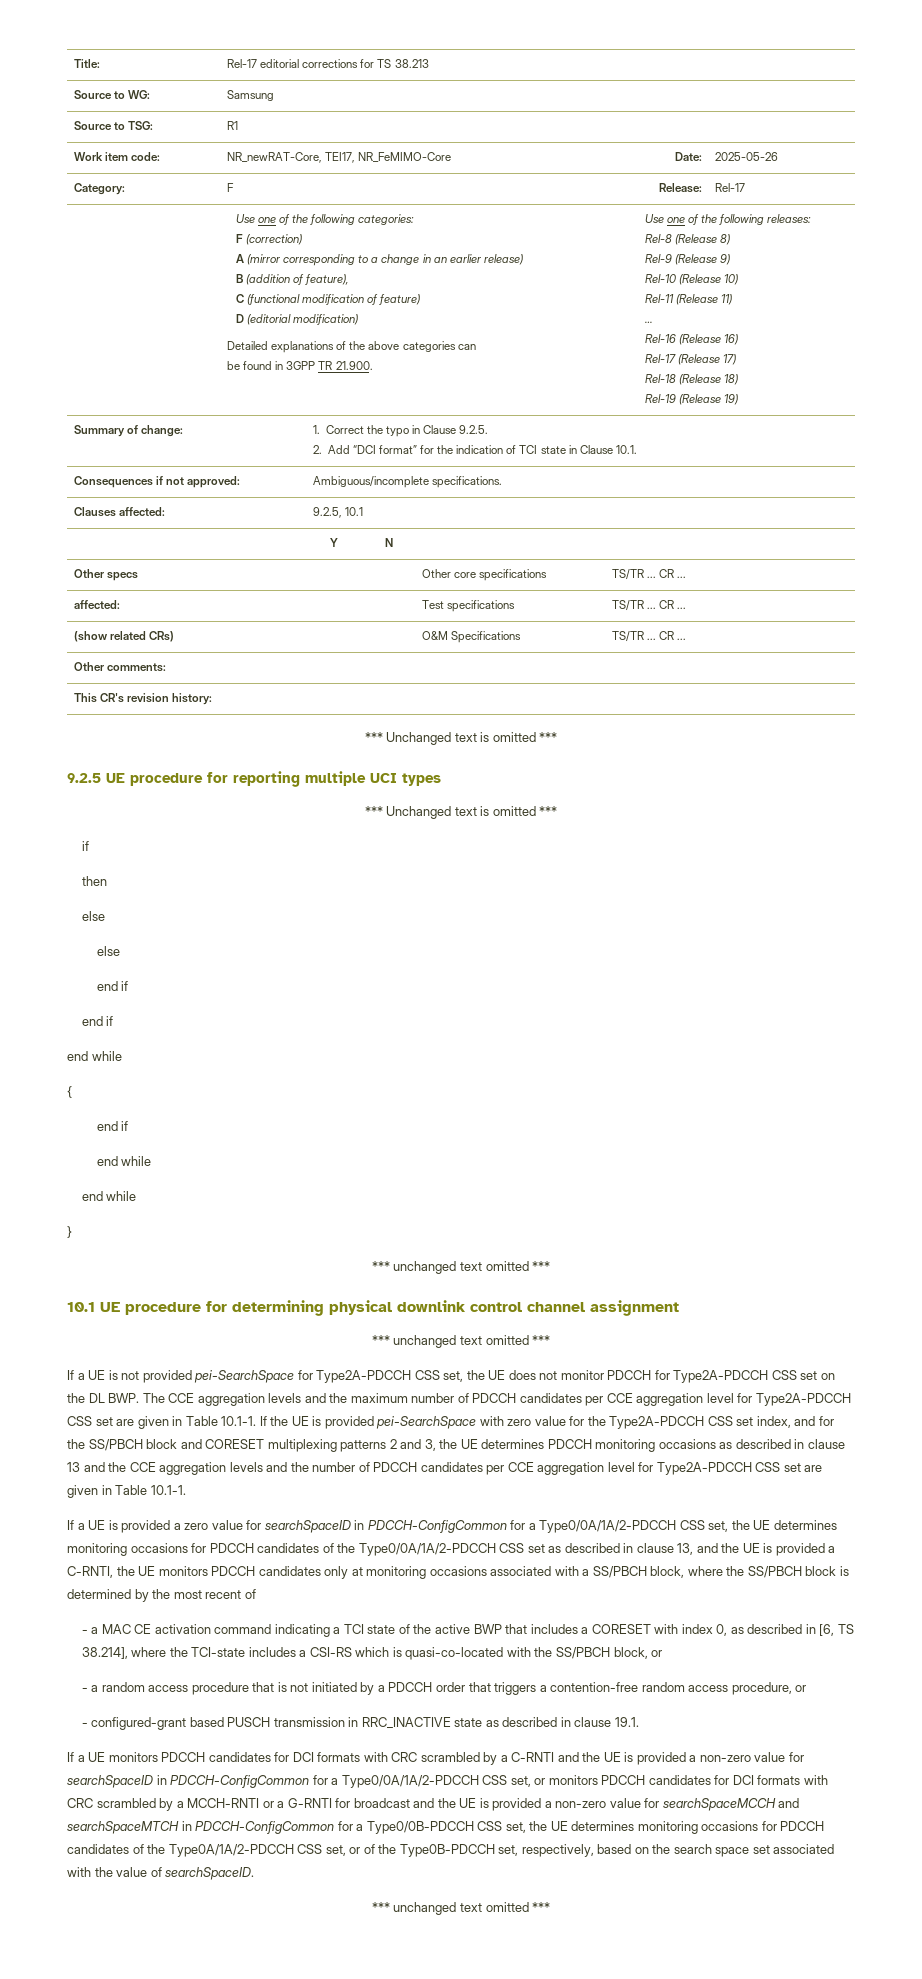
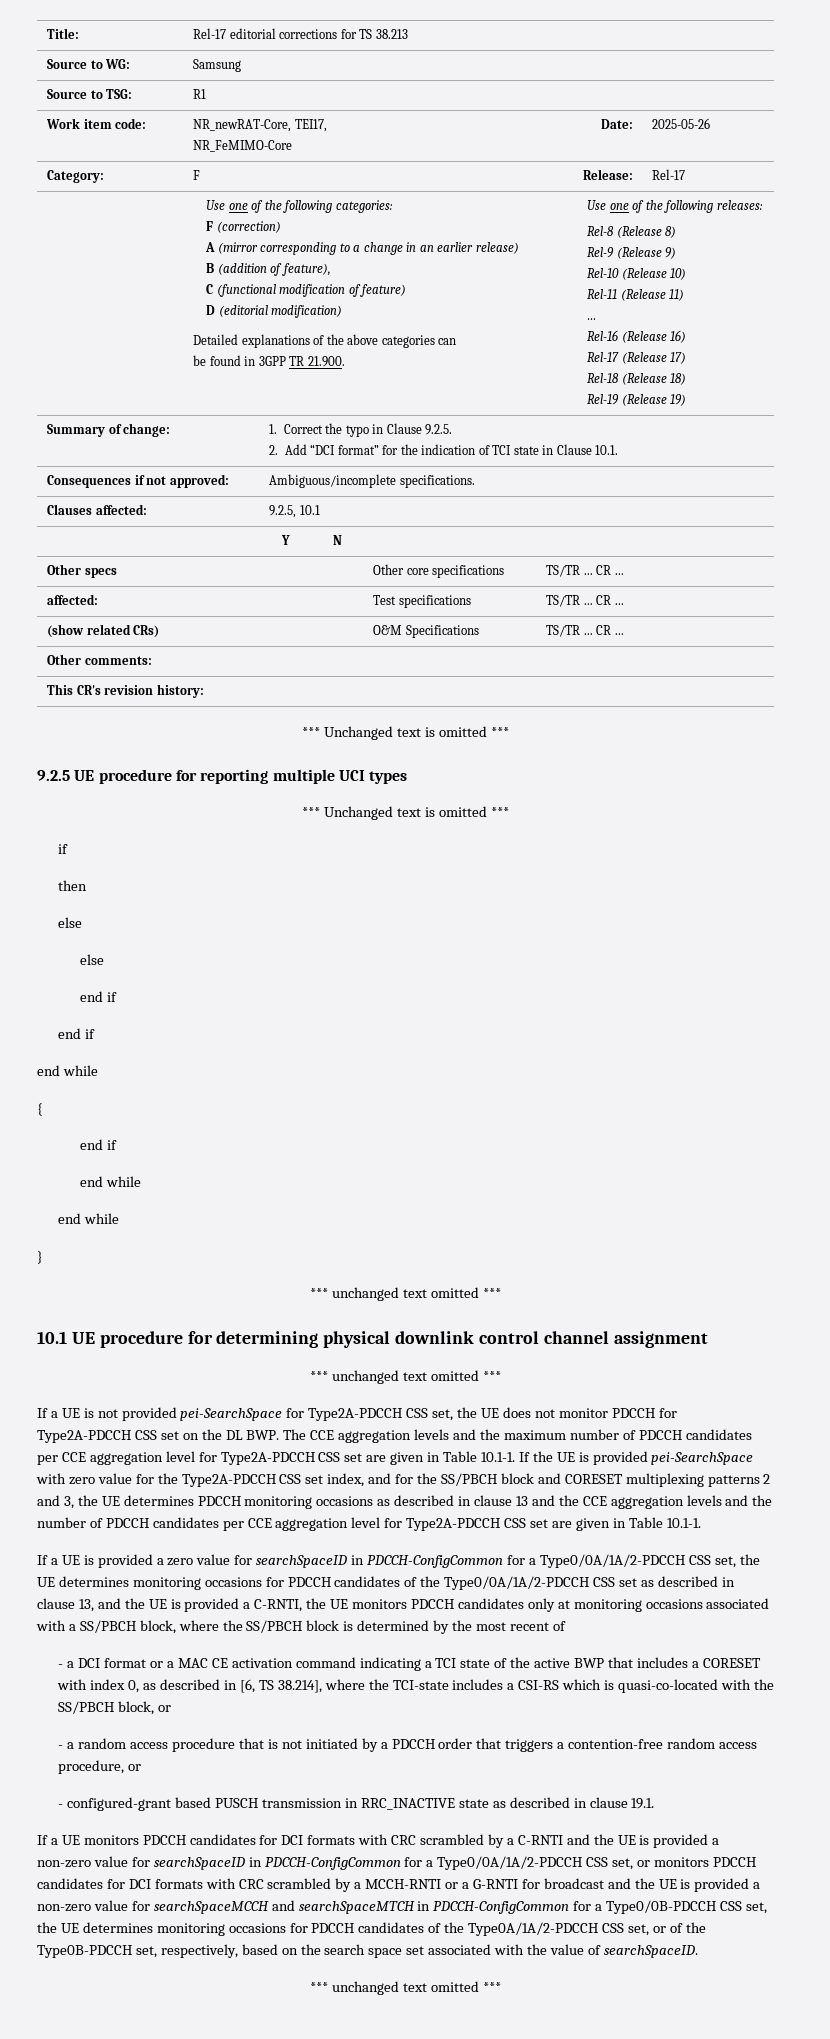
(99, 1630) none -> [78,1658,175,1668] DCI format or a

